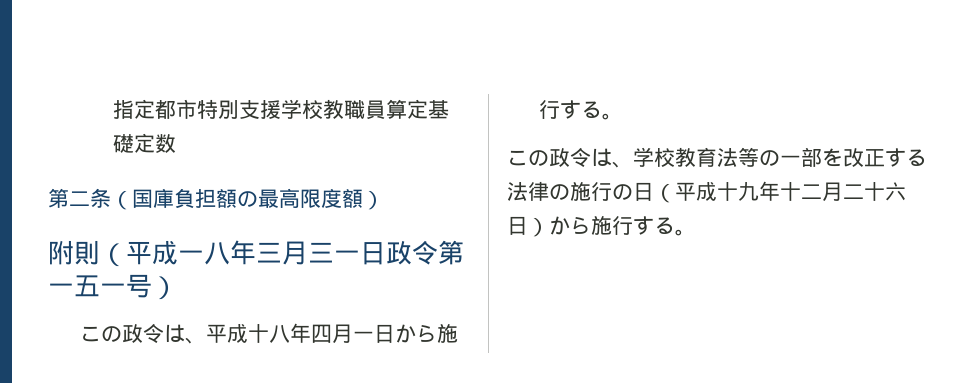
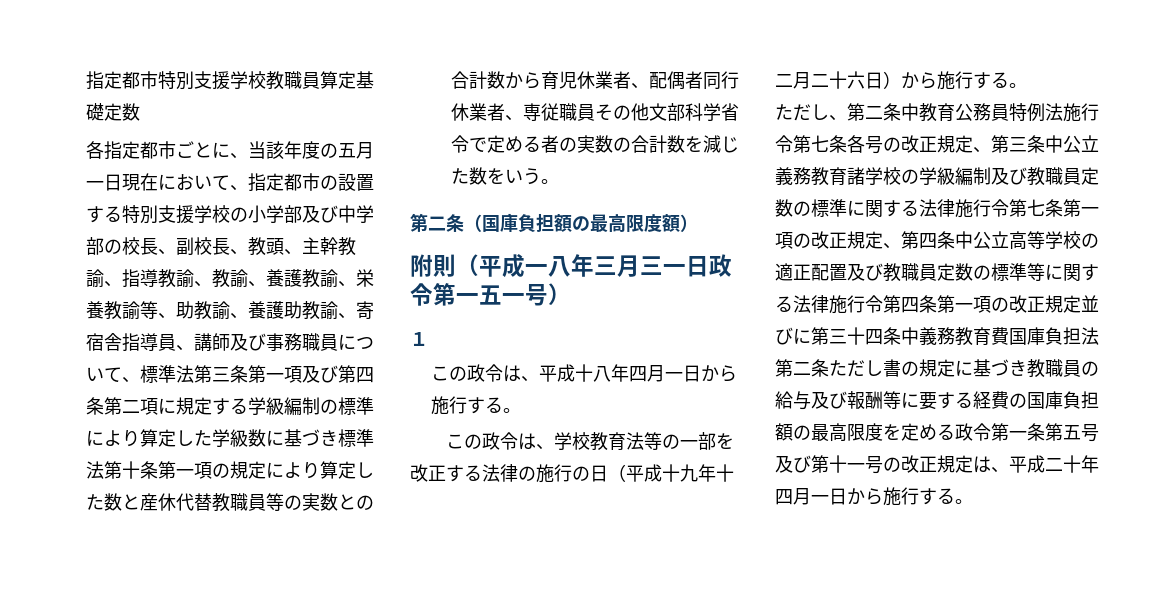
(176, 143) none -> [86,141,375,160] [86,173,375,192] [86,205,375,224] [86,237,357,256] [86,269,375,288] [86,301,375,320] [86,333,375,352] [86,365,375,383] [86,397,375,416] [86,429,375,447] [86,461,375,479] [86,493,375,512] [451,71,740,90] [451,103,740,121] [451,135,740,153] [451,167,560,185] // 各指定都市ごとに、当該年度の五月一日現在において、指定都市の設置する特別支援学校の小学部及び中学部の校長、副校長、教頭、主幹教諭、指導教諭、教諭、養護教諭、栄養教諭等、助教諭、養護助教諭、寄宿舎指導員、講師及び事務職員について、標準法第三条第一項及び第四条第二項に規定する学級編制の標準により算定した学級数に基づき標準法第十条第一項の規定により算定した数と産休代替教職員等の実数との合計数から育児休業者、配偶者同行休業者、専従職員その他文部科学省令で定める者の実数の合計数を減じた数をいう。
(178, 288) none -> [410,332,428,346] // １
(696, 232) none -> [775,103,1099,122] [775,135,1099,154] [775,167,1099,186] [775,199,1099,218] [775,231,1099,250] [775,263,1099,282] [775,295,1099,314] [775,327,1099,346] [775,359,1099,378] [775,391,1099,410] [775,423,1099,442] [775,455,1099,474] [775,487,973,506] // ただし、第二条中教育公務員特例法施行令第七条各号の改正規定、第三条中公立義務教育諸学校の学級編制及び教職員定数の標準に関する法律施行令第七条第一項の改正規定、第四条中公立高等学校の適正配置及び教職員定数の標準等に関する法律施行令第四条第一項の改正規定並びに第三十四条中義務教育費国庫負担法第二条ただし書の規定に基づき教職員の給与及び報酬等に要する経費の国庫負担額の最高限度を定める政令第一条第五号及び第十一号の改正規定は、平成二十年四月一日から施行する。

